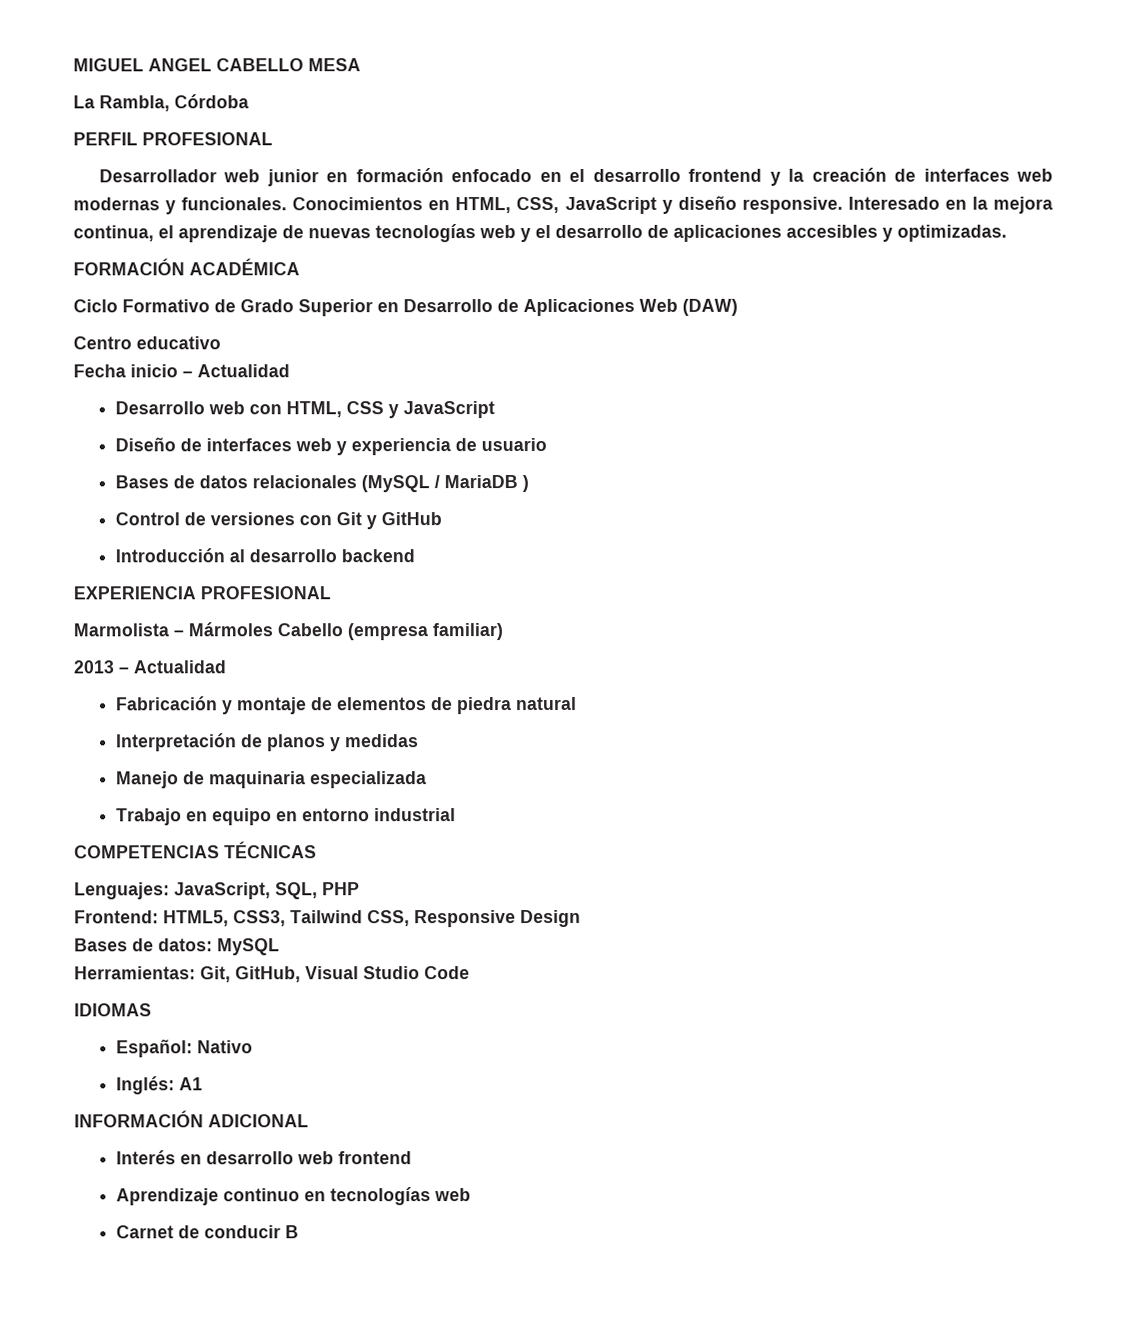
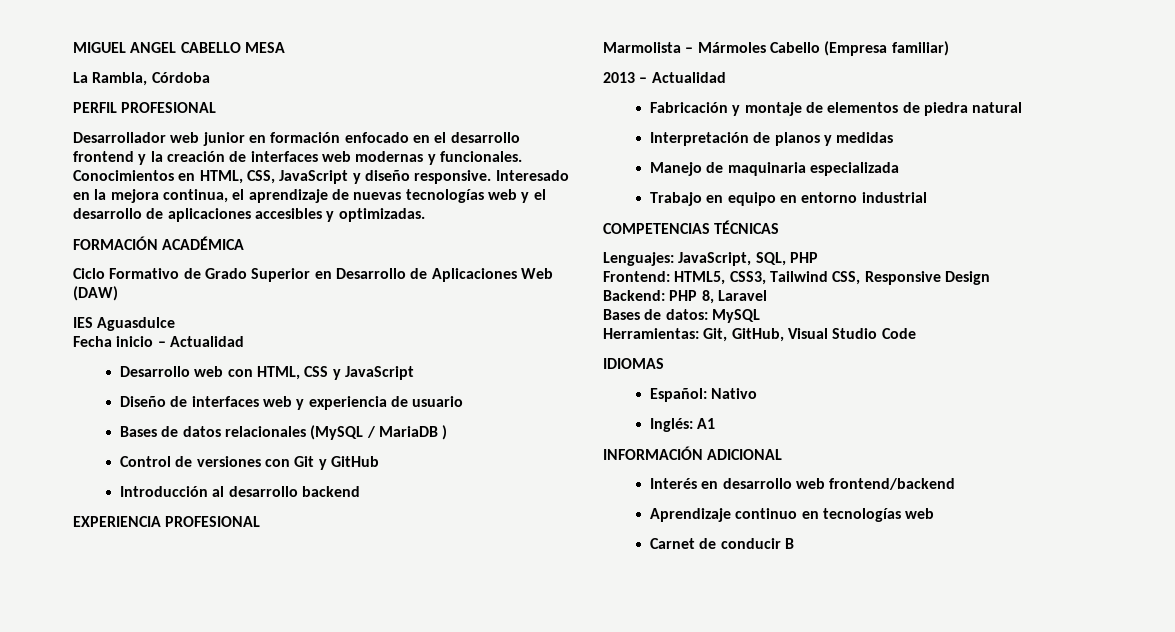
[73,336,221,350] Centro educativo -> [73,317,176,331] IES Aguasdulce
[347,623,428,641] (empresa -> [824,41,888,56] (Empresa
(581, 918) none -> [603,290,767,304] // Backend: PHP 8, Laravel
[338,1151,413,1165] frontend -> [829,478,956,490] frontend/backend

